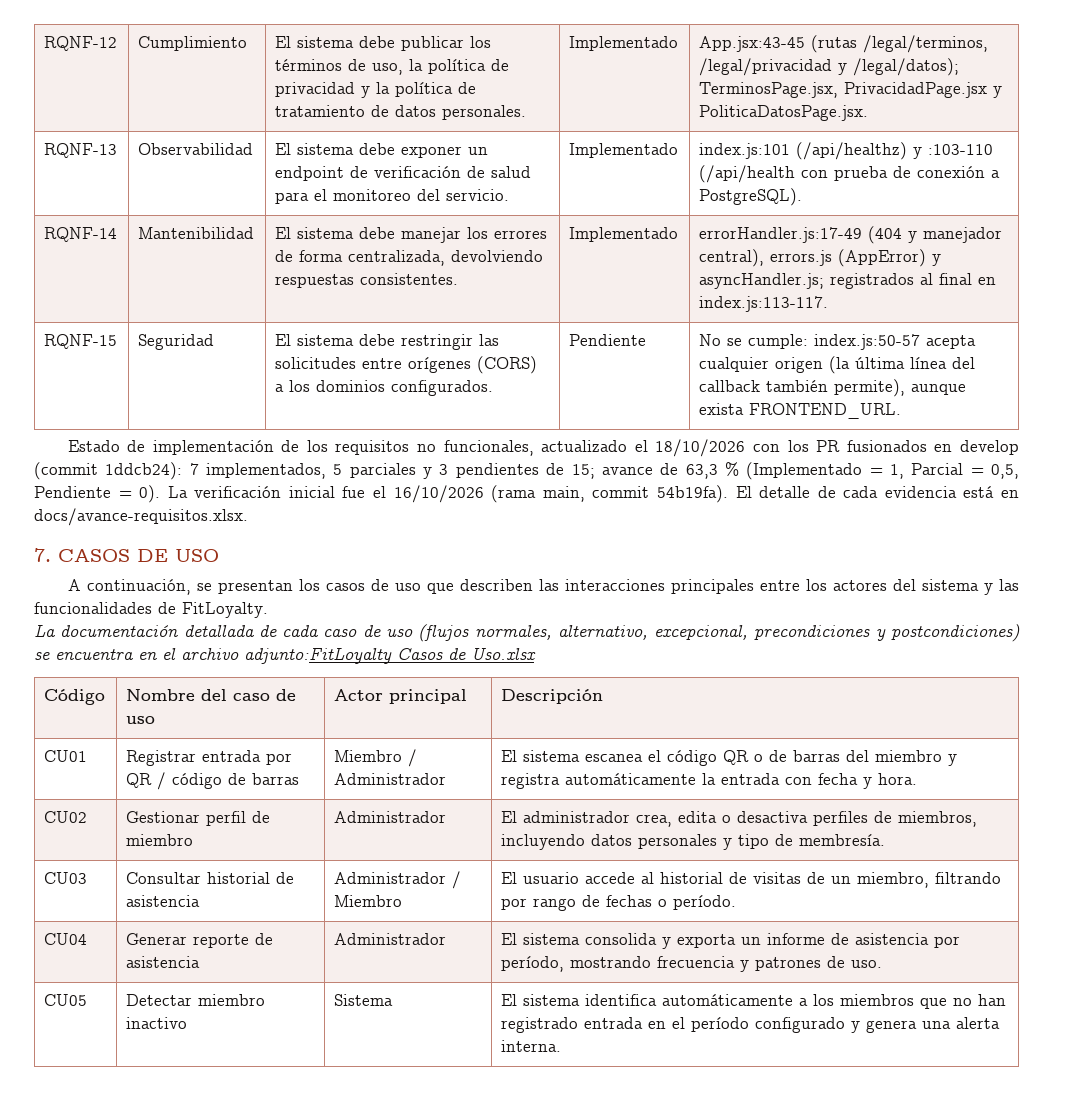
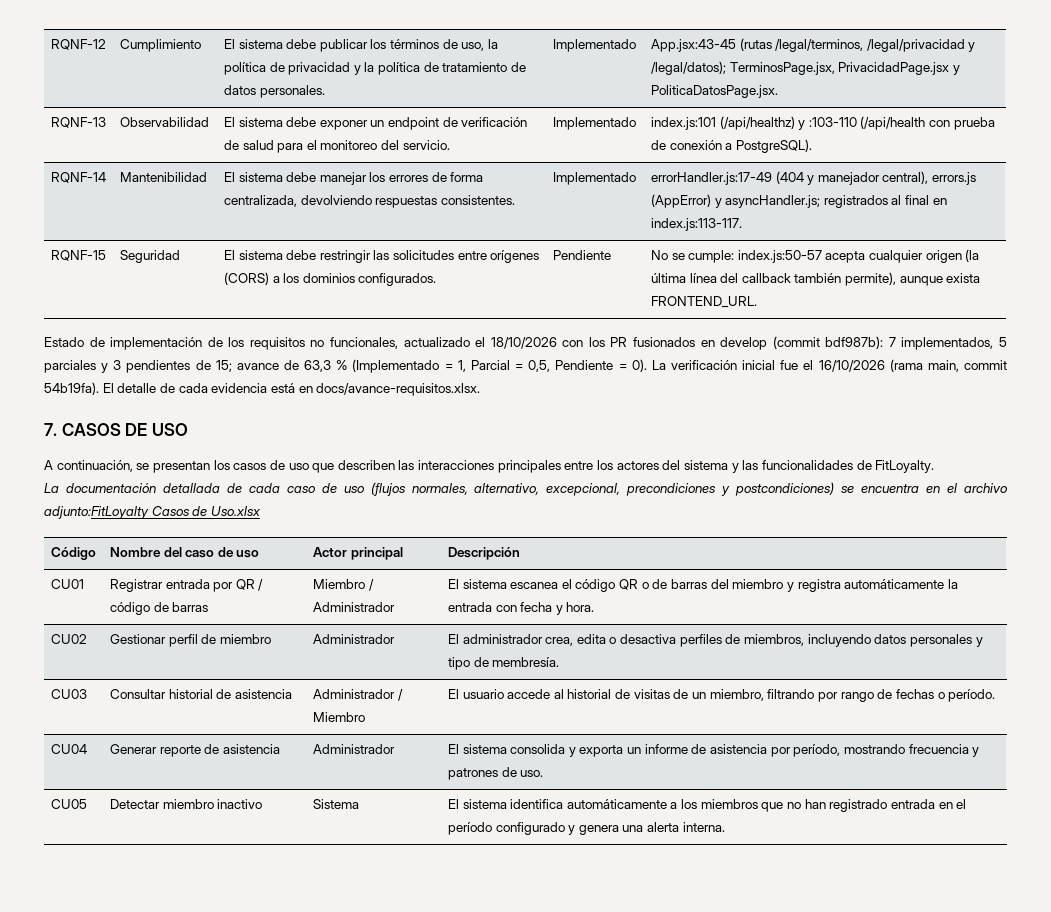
[105,462,183,480] 1ddcb24): -> [825,336,884,349] bdf987b):

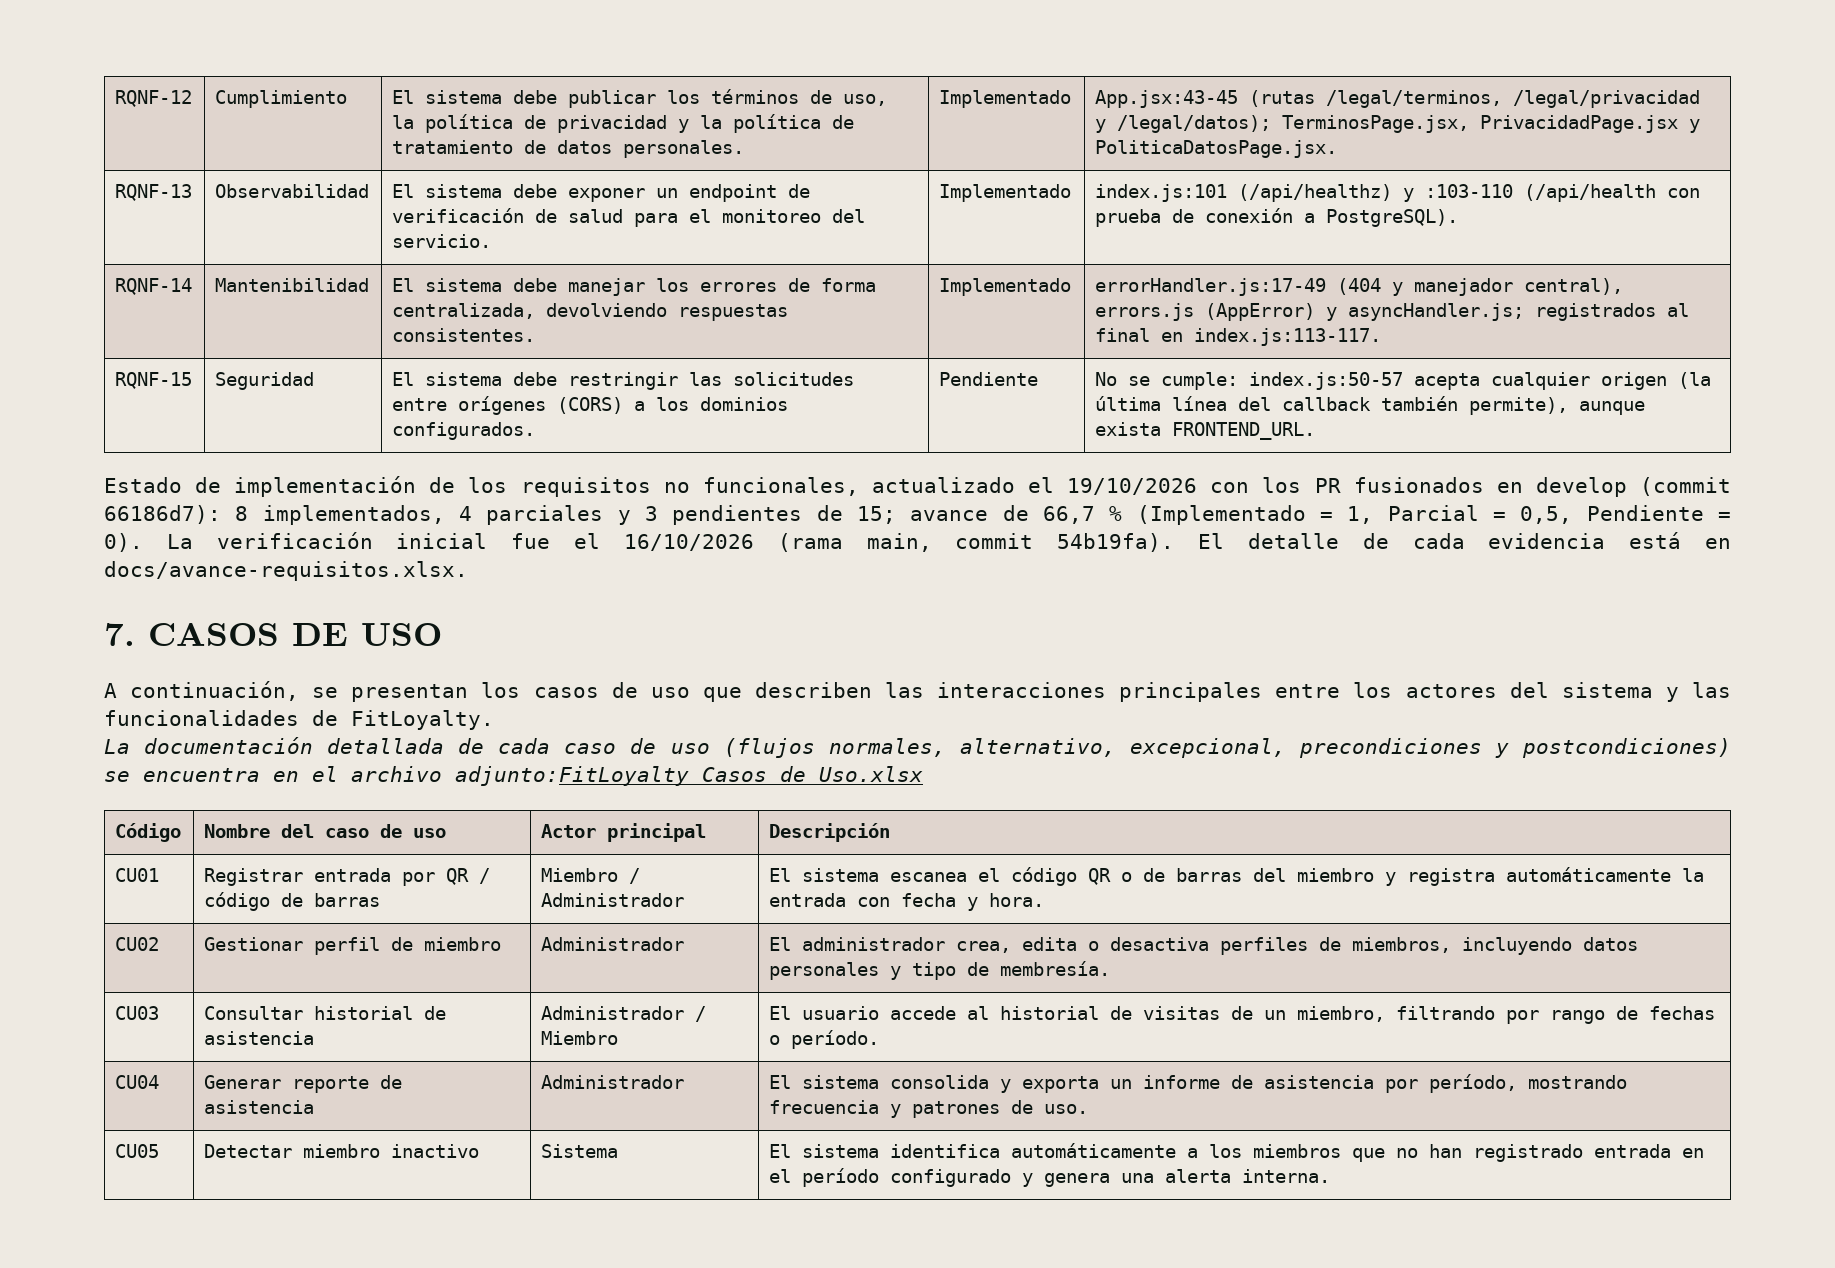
[490,337,557,349] 18/10/2026 -> [1067,478,1198,495] 19/10/2026
[825,336,1007,350] bdf987b): 7 implementados, 5 -> [104,505,472,525] 66186d7): 8 implementados, 4
[304,360,332,372] 63,3 -> [1043,506,1096,524] 66,7

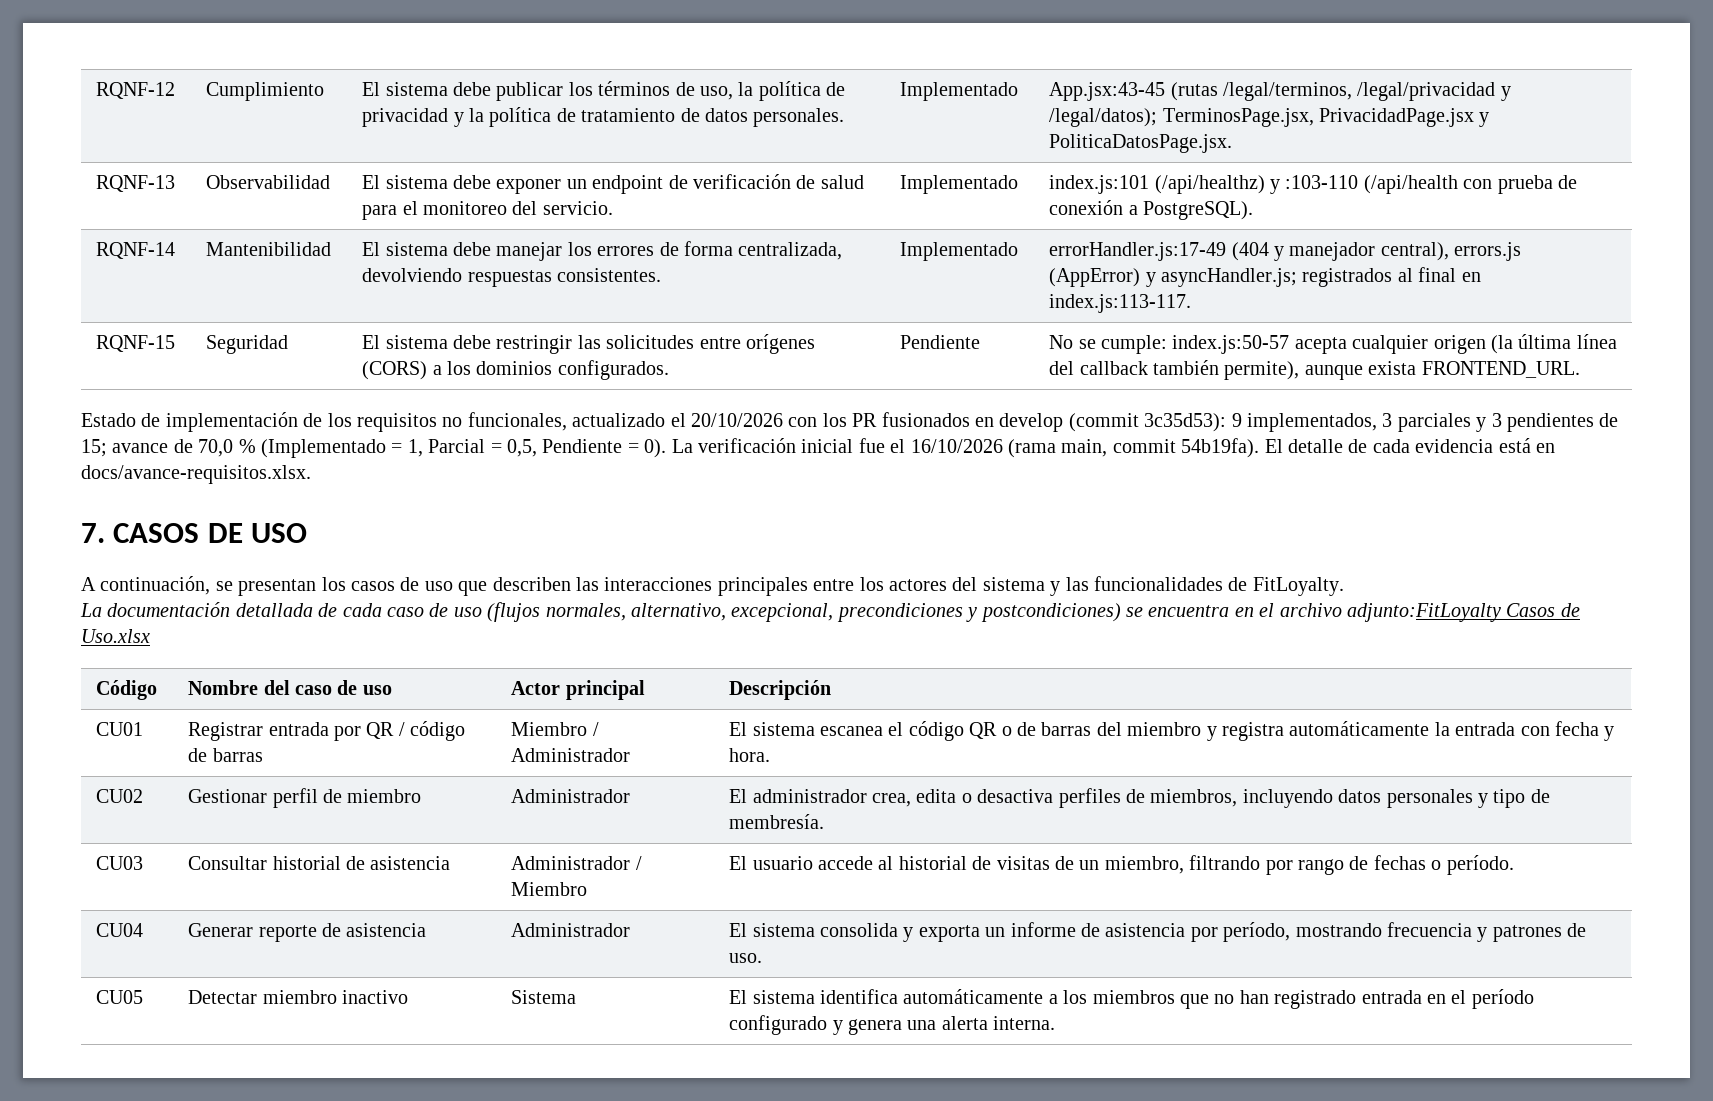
[1067,478,1198,495] 19/10/2026 -> [690,413,783,427] 20/10/2026
[104,505,472,525] 66186d7): 8 implementados, 4 -> [1144,413,1393,432] 3c35d53): 9 implementados, 3
[1043,506,1096,524] 66,7 -> [198,439,234,457] 70,0

